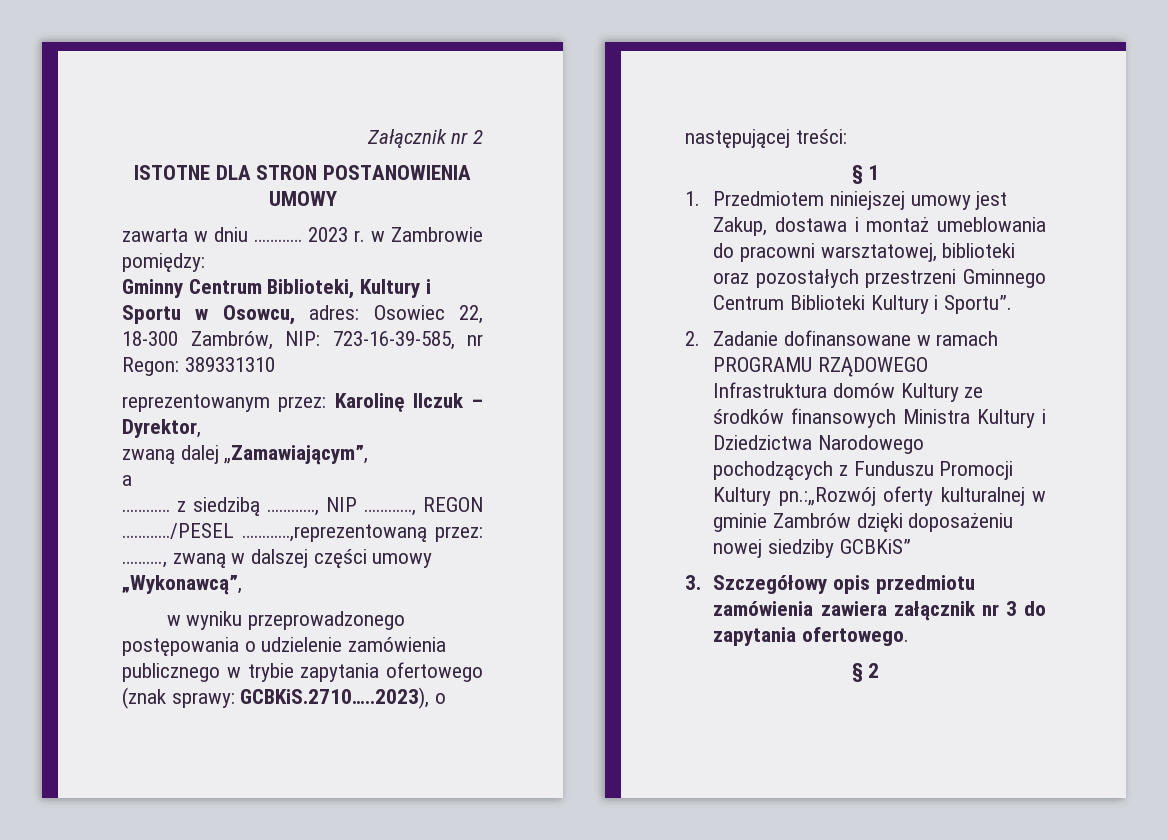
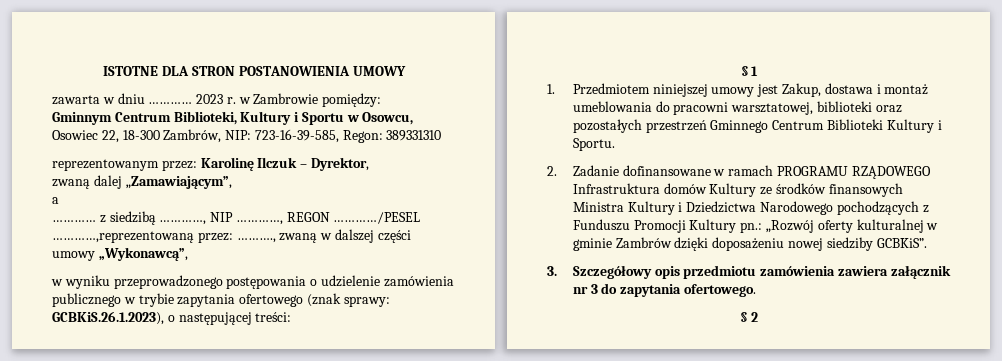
[366,129,483,148] Załącznik nr 2 // -> (103, 71) none
[122,279,183,298] Gminny -> [52,112,112,125] Gminnym
[309,305,360,320] adres: -> (414, 118) none
[467,334,483,346] nr -> (339, 136) none
[240,687,430,709] GCBKiS.2710…..2023), -> [52,311,164,325] GCBKiS.26.1.2023),
[865,269,957,288] przestrzeni -> [645,120,707,133] przestrzeń
[944,295,1013,314] Sportu”. -> [572,138,615,151] Sportu.
[778,487,876,506] pn.:„Rozwój -> [740,220,815,233] pn.: „Rozwój
[839,539,911,554] GCBKiS” -> [876,238,927,248] GCBKiS”.

